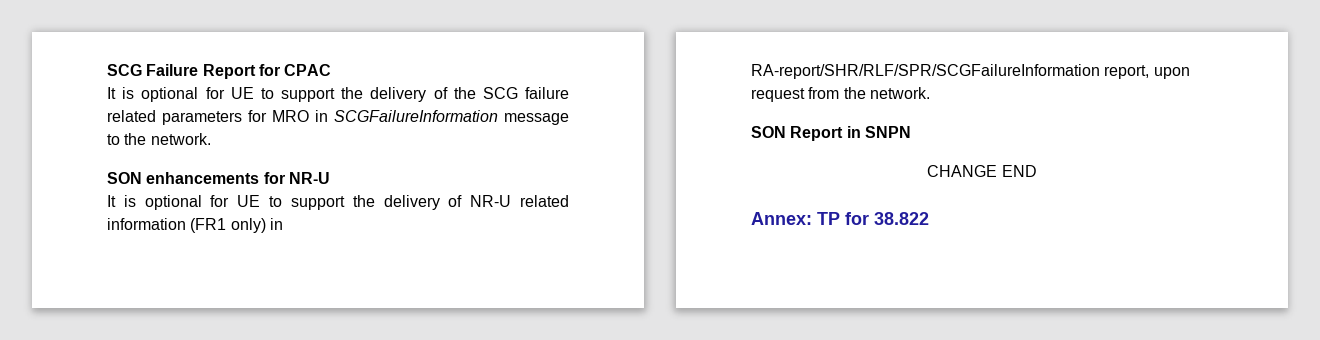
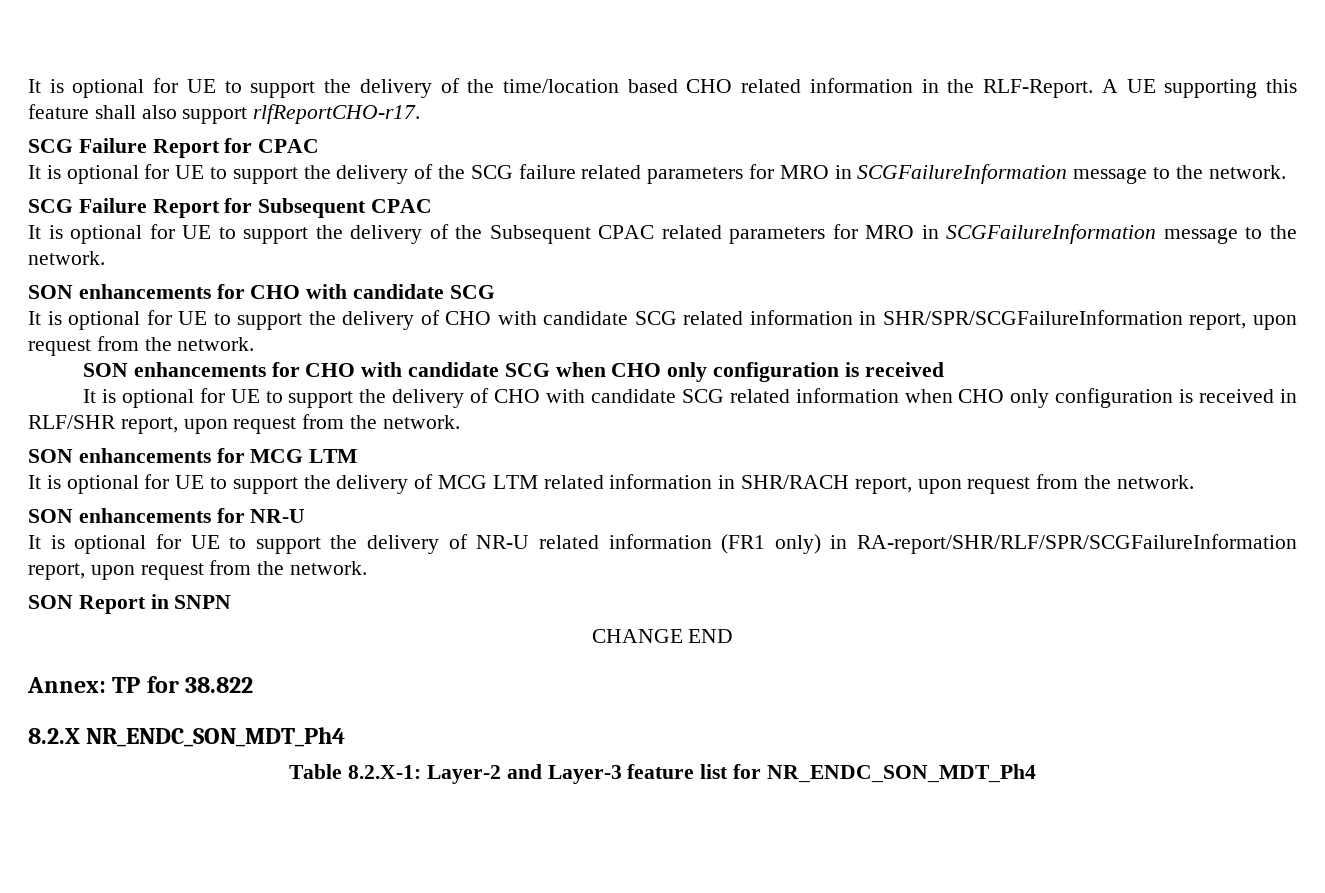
(107, 70) none -> [28,78,1298,98] [28,104,421,124] It is optional for UE to support the delivery of the time/location based CHO related information in the RLF-Report. A UE supporting this feature shall also support rlfReportCHO-r17. //
(211, 139) none -> [28,198,433,218] [28,224,1298,244] [28,251,105,265] [28,284,495,299] [28,310,1297,330] [28,336,255,356] [83,362,944,382] [83,388,1297,408] [28,414,460,434] [28,448,358,463] [28,474,1194,494] // SCG Failure Report for Subsequent CPAC // It is optional for UE to support the delivery of the Subsequent CPAC related parameters for MRO in SCGFailureInformation message to the network. // SON enhancements for CHO with candidate SCG // It is optional for UE to support the delivery of CHO with candidate SCG related information in SHR/SPR/SCGFailureInformation report, upon request from the network. // SON enhancements for CHO with candidate SCG when CHO only configuration is received // It is optional for UE to support the delivery of CHO with candidate SCG related information when CHO only configuration is received in RLF/SHR report, upon request from the network. // SON enhancements for MCG LTM // It is optional for UE to support the delivery of MCG LTM related information in SHR/RACH report, upon request from the network.
(929, 218) none -> [28,727,346,747] [289,764,1036,784] // 8.2.X NR_ENDC_SON_MDT_Ph4 // Table 8.2.X-1: Layer-2 and Layer-3 feature list for NR_ENDC_SON_MDT_Ph4

